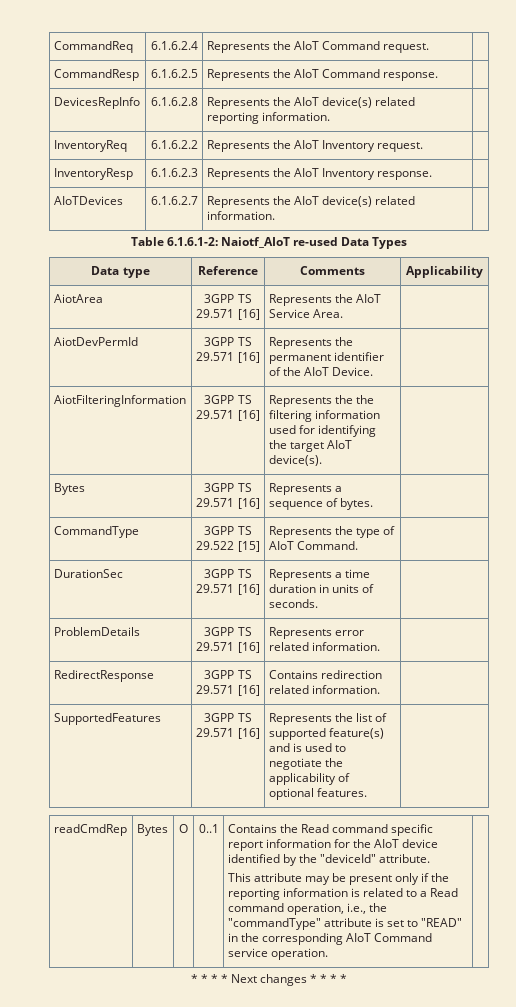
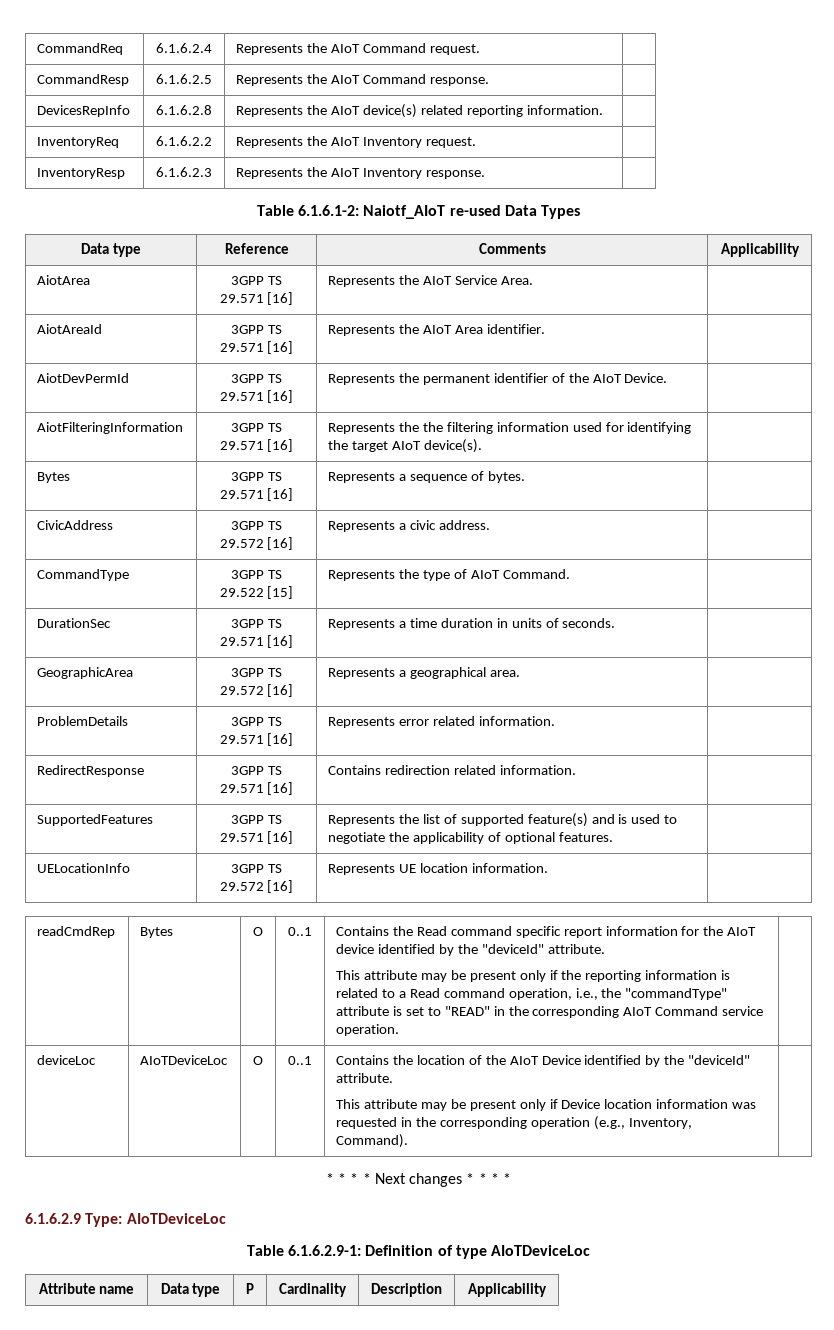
[53,196,123,205] [150,196,198,205] [206,196,416,208] [206,211,275,220] // AIoTDevices | 6.1.6.2.7 | Represents the AIoT device(s) related information. | -> (485, 174) none
(343, 313) none -> [37,324,103,334] [231,325,282,334] [219,341,294,354] [328,324,545,336] // AiotAreaId | 3GPP TS 29.571 [16] | Represents the AIoT Area identifier. |
(373, 504) none -> [37,520,114,530] [231,521,282,530] [219,537,294,550] [328,520,490,532] // CivicAddress | 3GPP TS 29.572 [16] | Represents a civic address. |
(318, 603) none -> [37,667,134,679] [231,668,282,677] [219,684,294,697] [328,667,520,679] // GeographicArea | 3GPP TS 29.572 [16] | Represents a geographical area. |
(367, 792) none -> [37,863,131,873] [231,864,282,873] [219,880,294,893] [328,863,548,875] // UELocationInfo | 3GPP TS 29.572 [16] | Represents UE location information. |
(328, 954) none -> [37,1055,97,1065] [140,1055,229,1065] [253,1056,263,1065] [288,1056,312,1065] [336,1055,751,1067] [336,1073,394,1083] [336,1099,757,1111] [336,1116,692,1130] [336,1134,409,1148] // deviceLoc | AIoTDeviceLoc | O | 0..1 | Contains the location of the AIoT Device identified by the "deviceId" attribute. // This attribute may be present only if Device location information was requested in the corresponding operation (e.g., Inventory, Command). |
(348, 978) none -> [25,1213,226,1227] [246,1245,591,1259] [38,1283,135,1294] [160,1283,221,1297] [246,1283,254,1294] [279,1283,347,1297] [371,1283,442,1297] [467,1283,547,1297] // 6.1.6.2.9 Type: AIoTDeviceLoc // Table 6.1.6.2.9-1: Definition of type AIoTDeviceLoc // Attribute name | Data type | P | Cardinality | Description | Applicability

